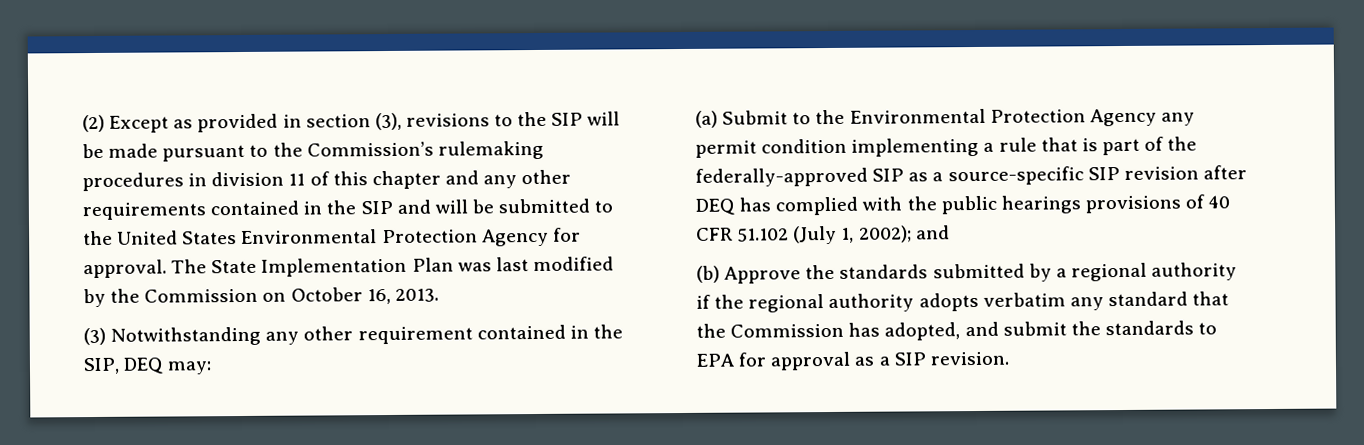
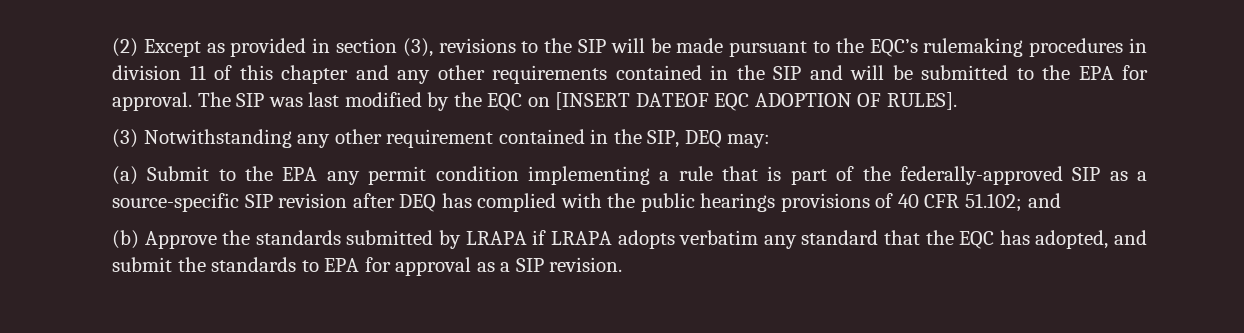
[306,141,434,157] Commission’s -> [869,39,918,57] EQC’s
[117,227,581,247] [83,257,454,279] United States Environmental Protection Agency for approval. The State Implementation Plan -> [1078,65,1148,80] [112,92,265,111] EPA for approval. The SIP
[144,287,439,305] Commission on October 16, 2013. -> [487,92,958,111] EQC on [INSERT DATEOF EQC ADOPTION OF RULES].
[849,108,1157,127] Environmental Protection Agency -> [282,167,318,181] EPA
[737,225,912,245] 51.102 (July 1, 2002); -> [965,193,1023,212] 51.102;
[1055,262,1238,282] [696,293,915,313] a regional authority if the regional authority -> [465,230,612,245] LRAPA if LRAPA
[730,323,845,338] Commission -> [959,231,995,249] EQC

